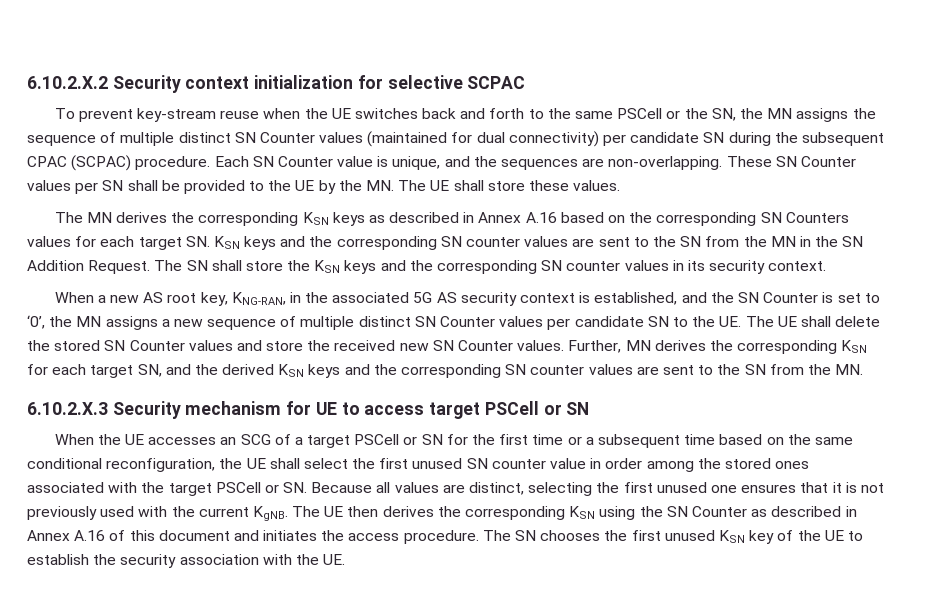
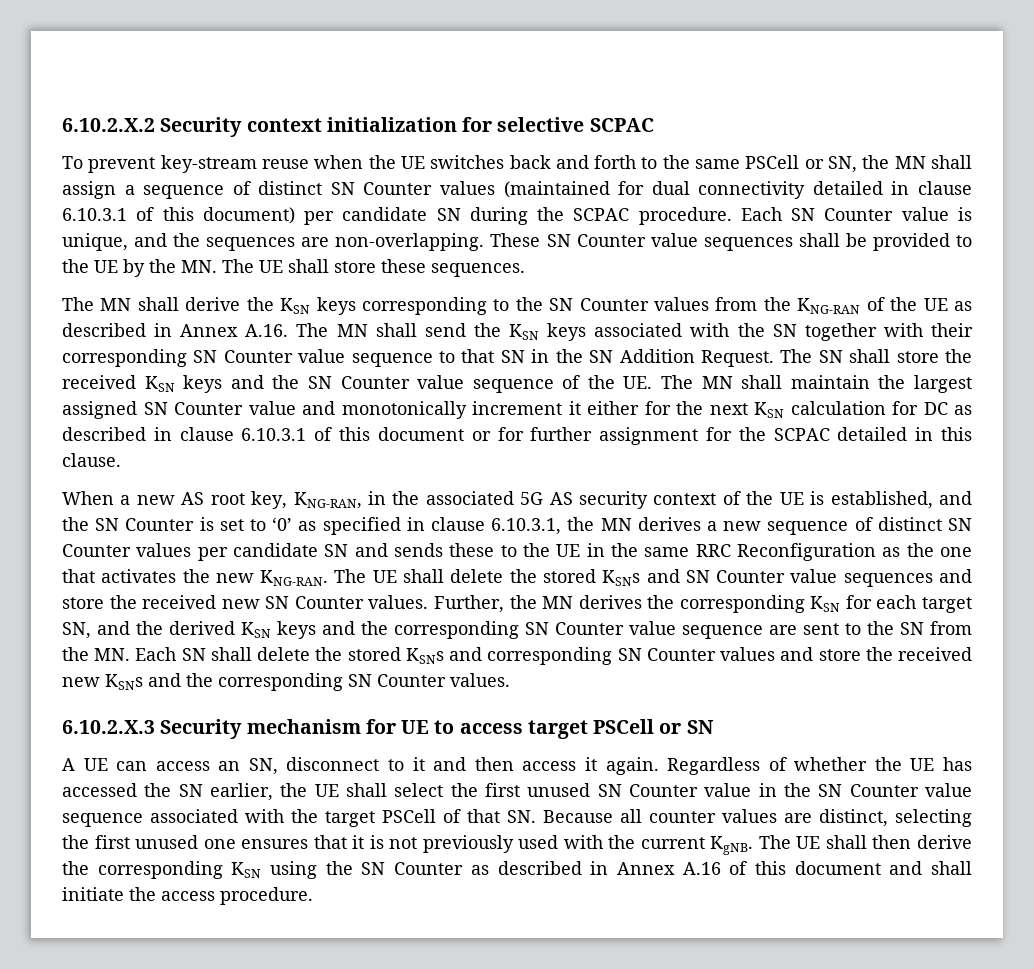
[684,108,708,119] the -> (824, 164) none
[796,108,876,122] [27,132,175,146] assigns the sequence of multiple -> [930,155,972,169] [62,181,251,199] shall assign a sequence of
[508,131,599,147] connectivity) -> [698,181,972,199] [62,207,295,224] connectivity detailed in clause 6.10.3.1 of this document)
[801,132,884,146] [27,155,132,171] subsequent CPAC (SCPAC) -> [573,208,630,221] SCPAC
[27,180,124,194] values per SN -> [650,233,793,251] value sequences
[573,180,621,191] [54,212,849,226] [27,236,796,250] values. // The MN derives the corresponding KSN keys as described in Annex A.16 based on the corresponding SN Counters values for each target SN. KSN keys and the corresponding SN counter values are sent to the SN from the MN -> [431,263,525,277] [62,297,973,315] [62,323,974,341] [62,349,525,367] sequences. // The MN shall derive the KSN keys corresponding to the SN Counter values from the KNG-RAN of the UE as described in Annex A.16. The MN shall send the KSN keys associated with the SN together with their corresponding SN Counter value sequence to that SN
[314,260,827,274] KSN keys and the corresponding SN counter values in its security context. -> [62,375,973,393] [62,401,972,419] [62,427,972,445] [62,453,121,467] received KSN keys and the SN Counter value sequence of the UE. The MN shall maintain the largest assigned SN Counter value and monotonically increment it either for the next KSN calculation for DC as described in clause 6.10.3.1 of this document or for further assignment for the SCPAC detailed in this clause.
(576, 298) none -> [722,491,804,505] of the UE
[27,315,158,330] ‘0’, the MN assigns -> [272,517,701,535] ‘0’ as specified in clause 6.10.3.1, the MN derives
[300,316,355,330] multiple -> (873, 524) none
[672,316,742,327] to the UE. -> [354,543,973,561] [62,569,329,586] and sends these to the UE in the same RRC Reconfiguration as the one that activates the new KNG-RAN.
[104,340,233,351] SN Counter values -> [602,569,933,587] KSNs and SN Counter value sequences
(622, 346) none -> [509,595,537,609] the
[530,364,633,375] counter values -> [555,621,763,639] Counter value sequence
(864, 369) none -> [135,647,973,665] [62,673,510,691] Each SN shall delete the stored KSNs and corresponding SN Counter values and store the received new KSNs and the corresponding SN Counter values.
[54,434,853,448] [27,458,216,472] When the UE accesses an SCG of a target PSCell or SN for the first time or a subsequent time based on the same conditional reconfiguration, -> [62,757,972,775] [62,783,273,801] A UE can access an SN, disconnect to it and then access it again. Regardless of whether the UE has accessed the SN earlier,
[491,459,546,469] counter -> [629,784,698,797] Counter
[605,458,810,472] order among the stored ones -> [784,783,973,797] [62,813,143,827] the SN Counter value sequence
[264,484,279,493] or -> [443,809,500,823] of that
(391, 487) none -> [649,811,716,823] counter
[347,506,434,517] then derives -> [825,835,972,849] shall then derive
[263,530,318,541] initiates -> [931,861,972,875] [62,887,124,901] shall initiate
[482,530,863,544] [27,554,346,568] The SN chooses the first unused KSN key of the UE to establish the security association with the UE. -> (313, 896) none

